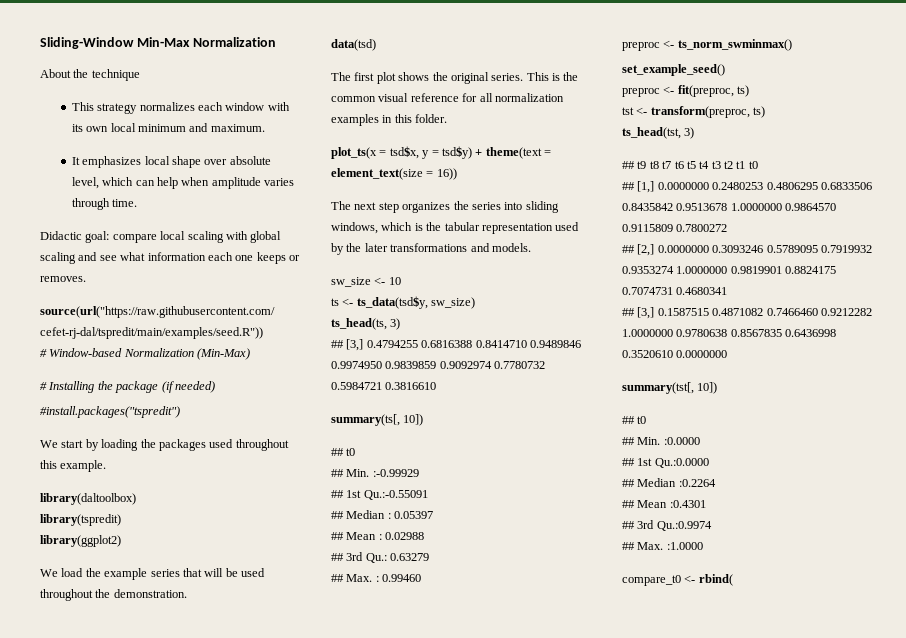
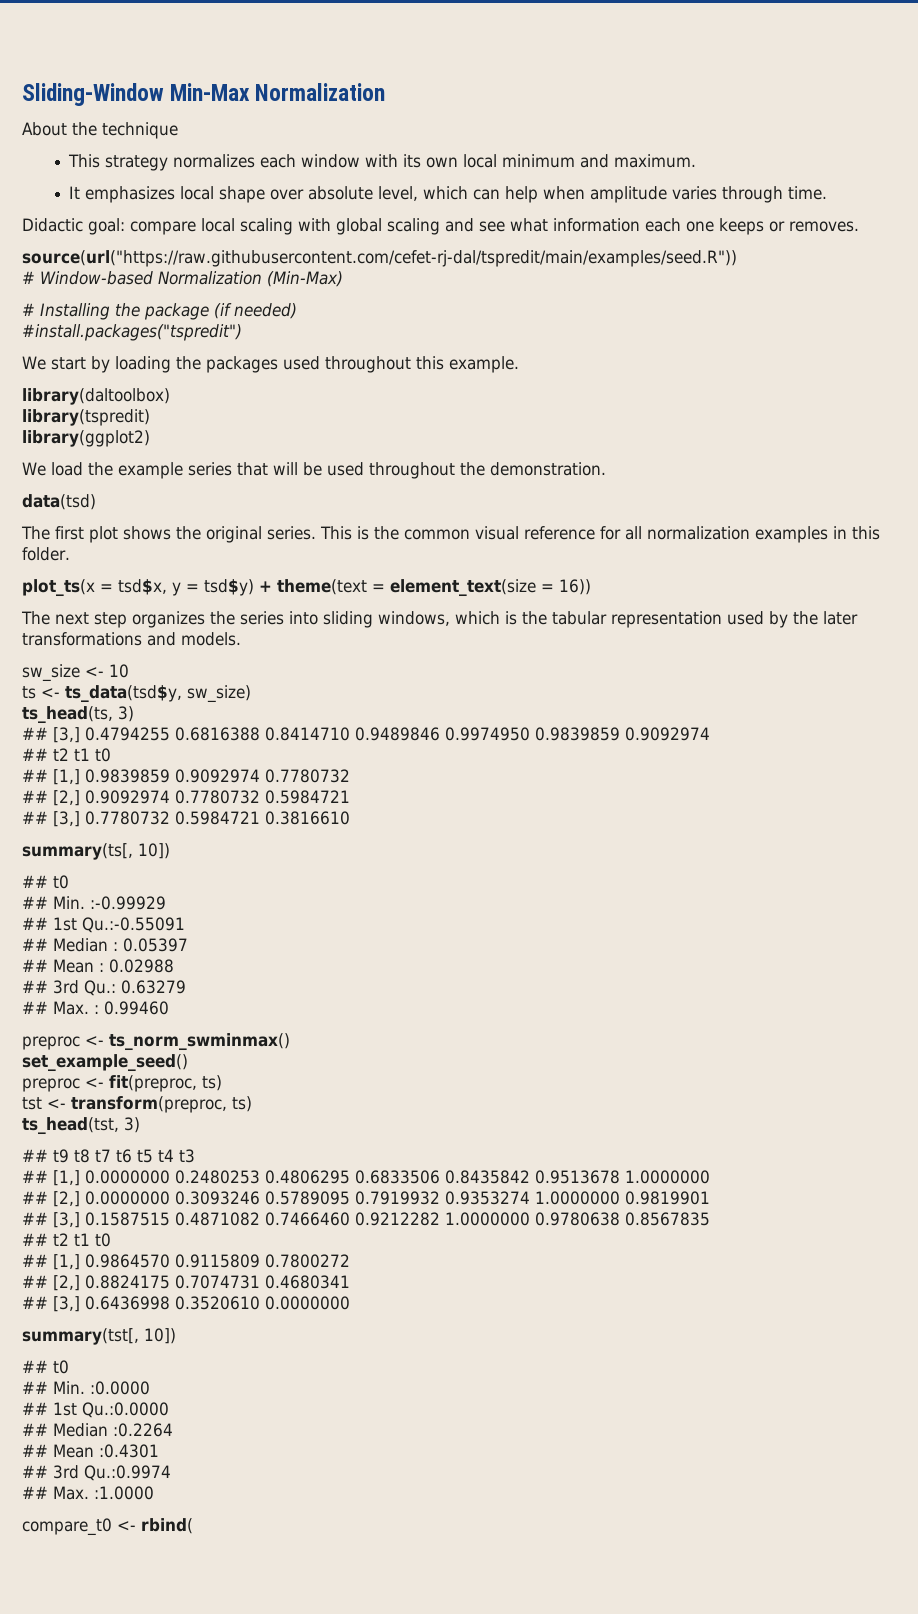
(492, 365) none -> [22,748,111,762] [22,769,350,785] [22,790,350,806] [22,811,80,827] // ## t2 t1 t0 // ## [1,] 0.9839859 0.9092974 0.7780732 // ## [2,] 0.9092974 0.7780732 0.5984721 // ## [3,]
[724,161,758,169] t2 t1 t0 -> (195, 1156) none
[785,203,837,211] [622,224,728,232] 0.9864570 0.9115809 0.7800272 -> (710, 1177) none
[785,266,837,274] [622,287,728,295] 0.8824175 0.7074731 0.4680341 -> (710, 1198) none
(782, 333) none -> [22,1233,111,1247] [22,1254,350,1270] [22,1275,350,1291] [22,1296,80,1312] // ## t2 t1 t0 // ## [1,] 0.9864570 0.9115809 0.7800272 // ## [2,] 0.8824175 0.7074731 0.4680341 // ## [3,]

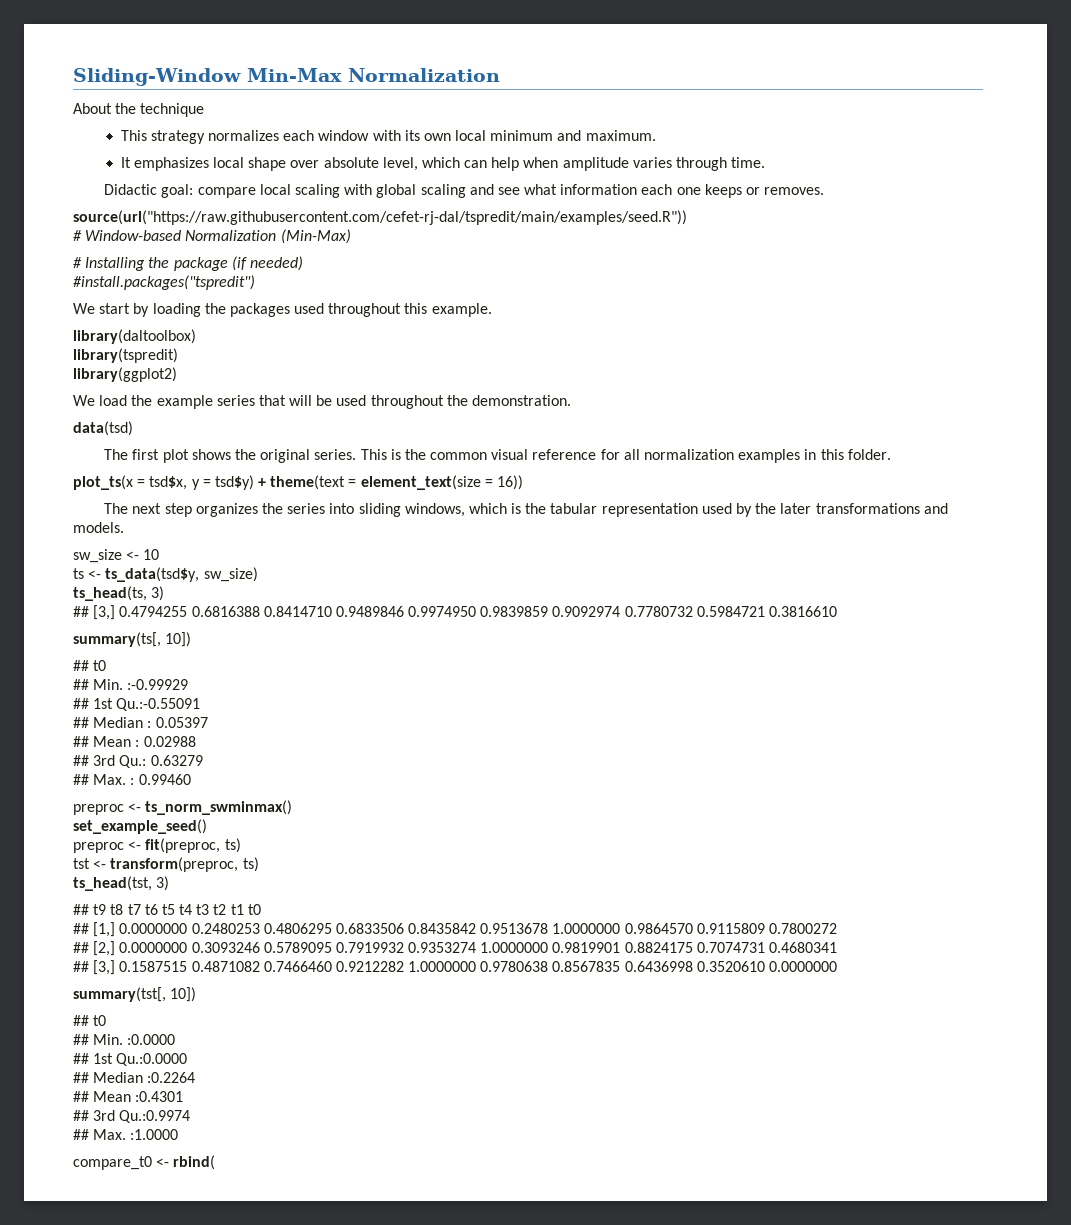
[22,748,111,762] [22,769,350,785] [22,790,350,806] [22,811,80,827] // ## t2 t1 t0 // ## [1,] 0.9839859 0.9092974 0.7780732 // ## [2,] 0.9092974 0.7780732 0.5984721 // ## [3,] -> (621, 611) none
(195, 1156) none -> [213,904,261,915] t2 t1 t0
(710, 1177) none -> [624,923,838,934] 0.9864570 0.9115809 0.7800272
(710, 1198) none -> [624,942,838,953] 0.8824175 0.7074731 0.4680341
[22,1233,111,1247] [22,1254,350,1270] [22,1275,350,1291] [22,1296,80,1312] // ## t2 t1 t0 // ## [1,] 0.9864570 0.9115809 0.7800272 // ## [2,] 0.8824175 0.7074731 0.4680341 // ## [3,] -> (621, 966) none

